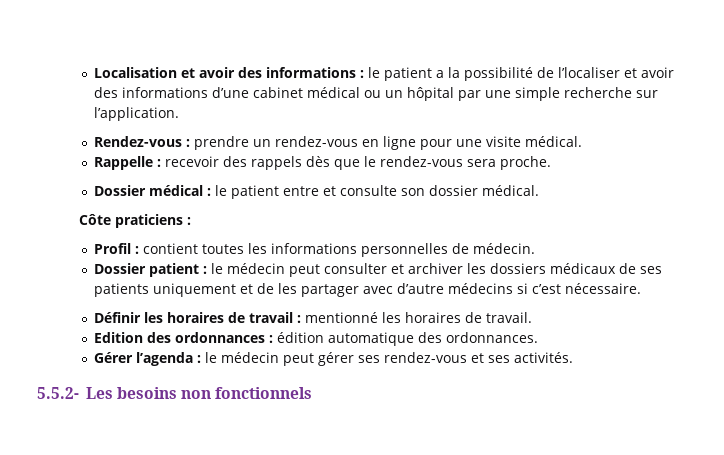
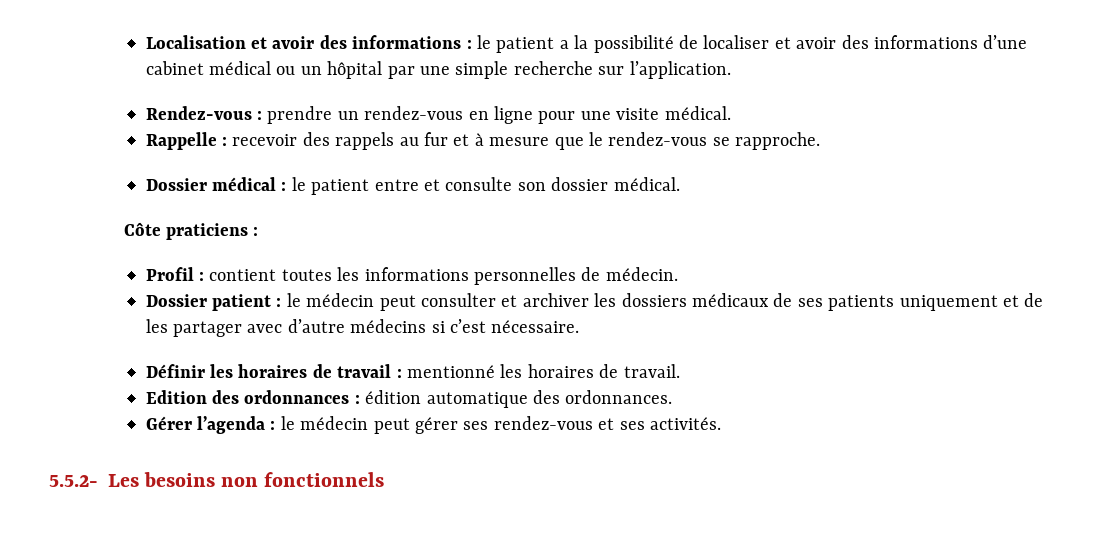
[558,67,621,78] l’localiser -> [703,35,770,49] localiser
[306,156,331,167] dès -> [399,132,550,146] au fur et à mesure
[467,156,552,170] sera proche. -> [712,132,821,150] se rapproche.

